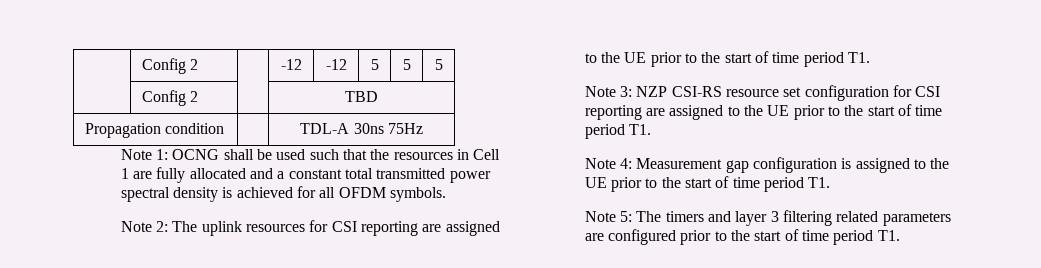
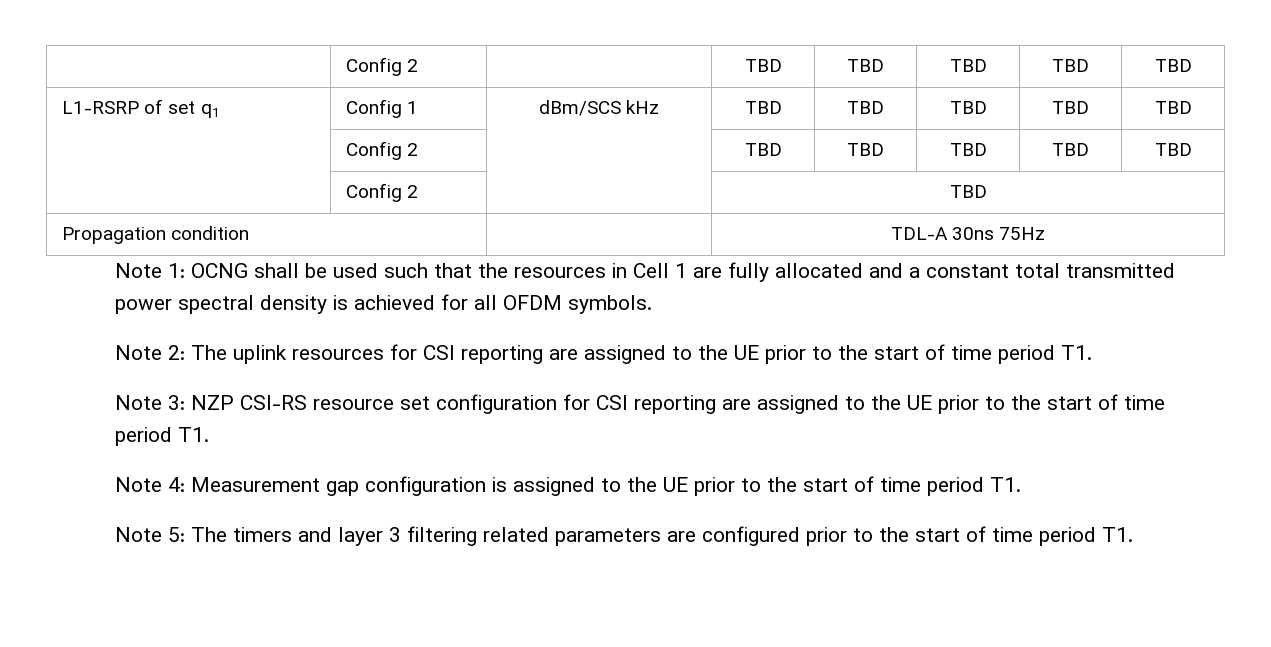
[141,58,198,74] [280,59,302,70] [325,59,347,70] [370,59,379,70] [402,59,411,70] [434,59,443,70] | Config 2 | | -12 | -12 | 5 | 5 | 5 -> [346,57,419,76] [744,59,782,72] [847,59,884,72] [949,59,987,72] [1052,59,1089,72] [1154,59,1192,72] [62,99,220,118] [346,99,419,118] [538,100,660,116] [744,101,782,114] [847,101,884,114] [949,101,987,114] [1052,101,1089,114] [1154,101,1192,114] [346,141,419,160] [744,143,782,156] [847,143,884,156] [949,143,987,156] [1052,143,1089,156] [1154,143,1192,156] | Config 2 | | TBD | TBD | TBD | TBD | TBD // L1-RSRP of set q1 | Config 1 | dBm/SCS kHz | TBD | TBD | TBD | TBD | TBD // | Config 2 | | TBD | TBD | TBD | TBD | TBD

